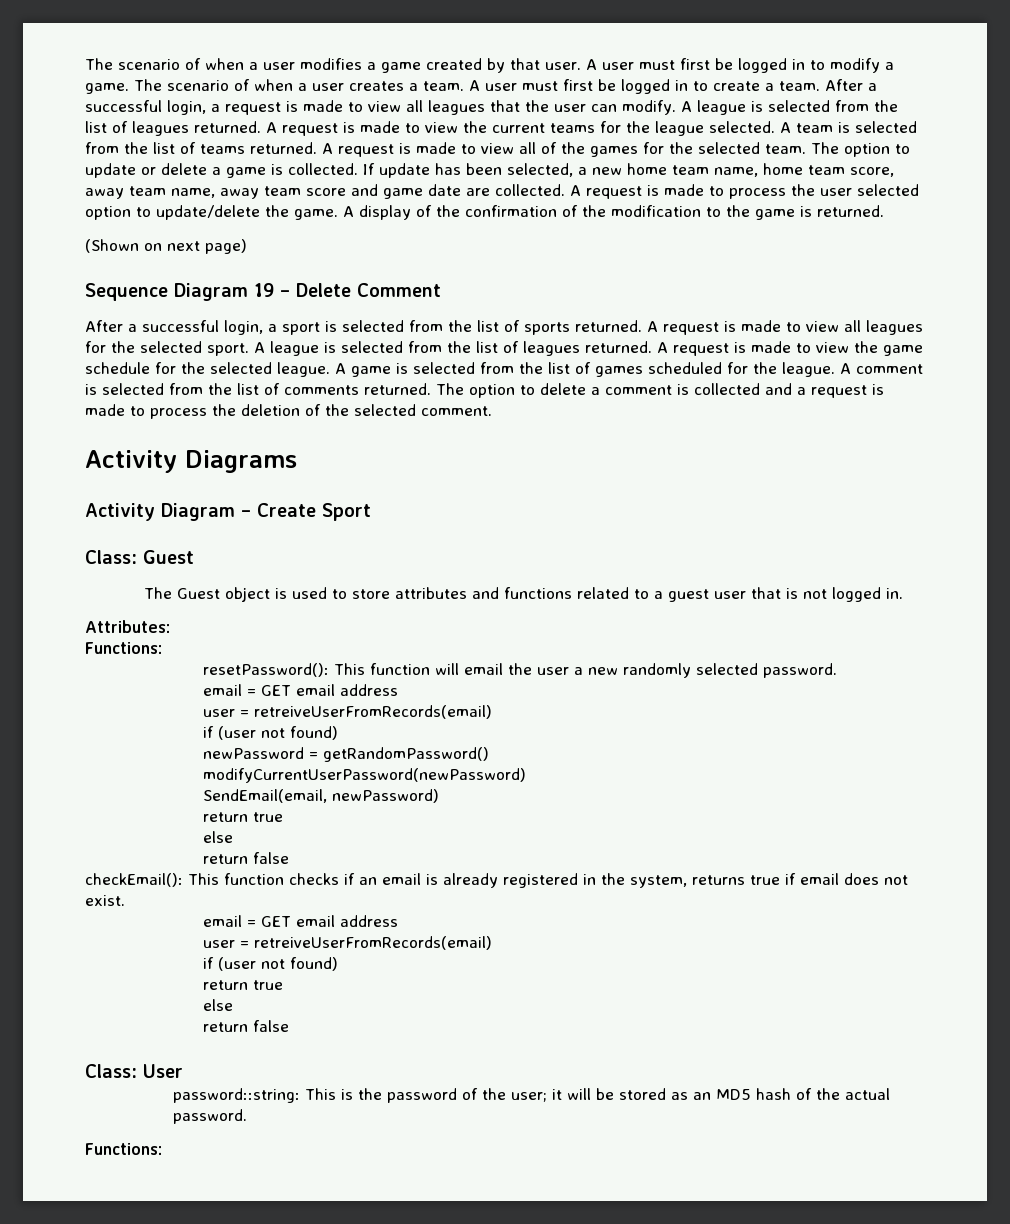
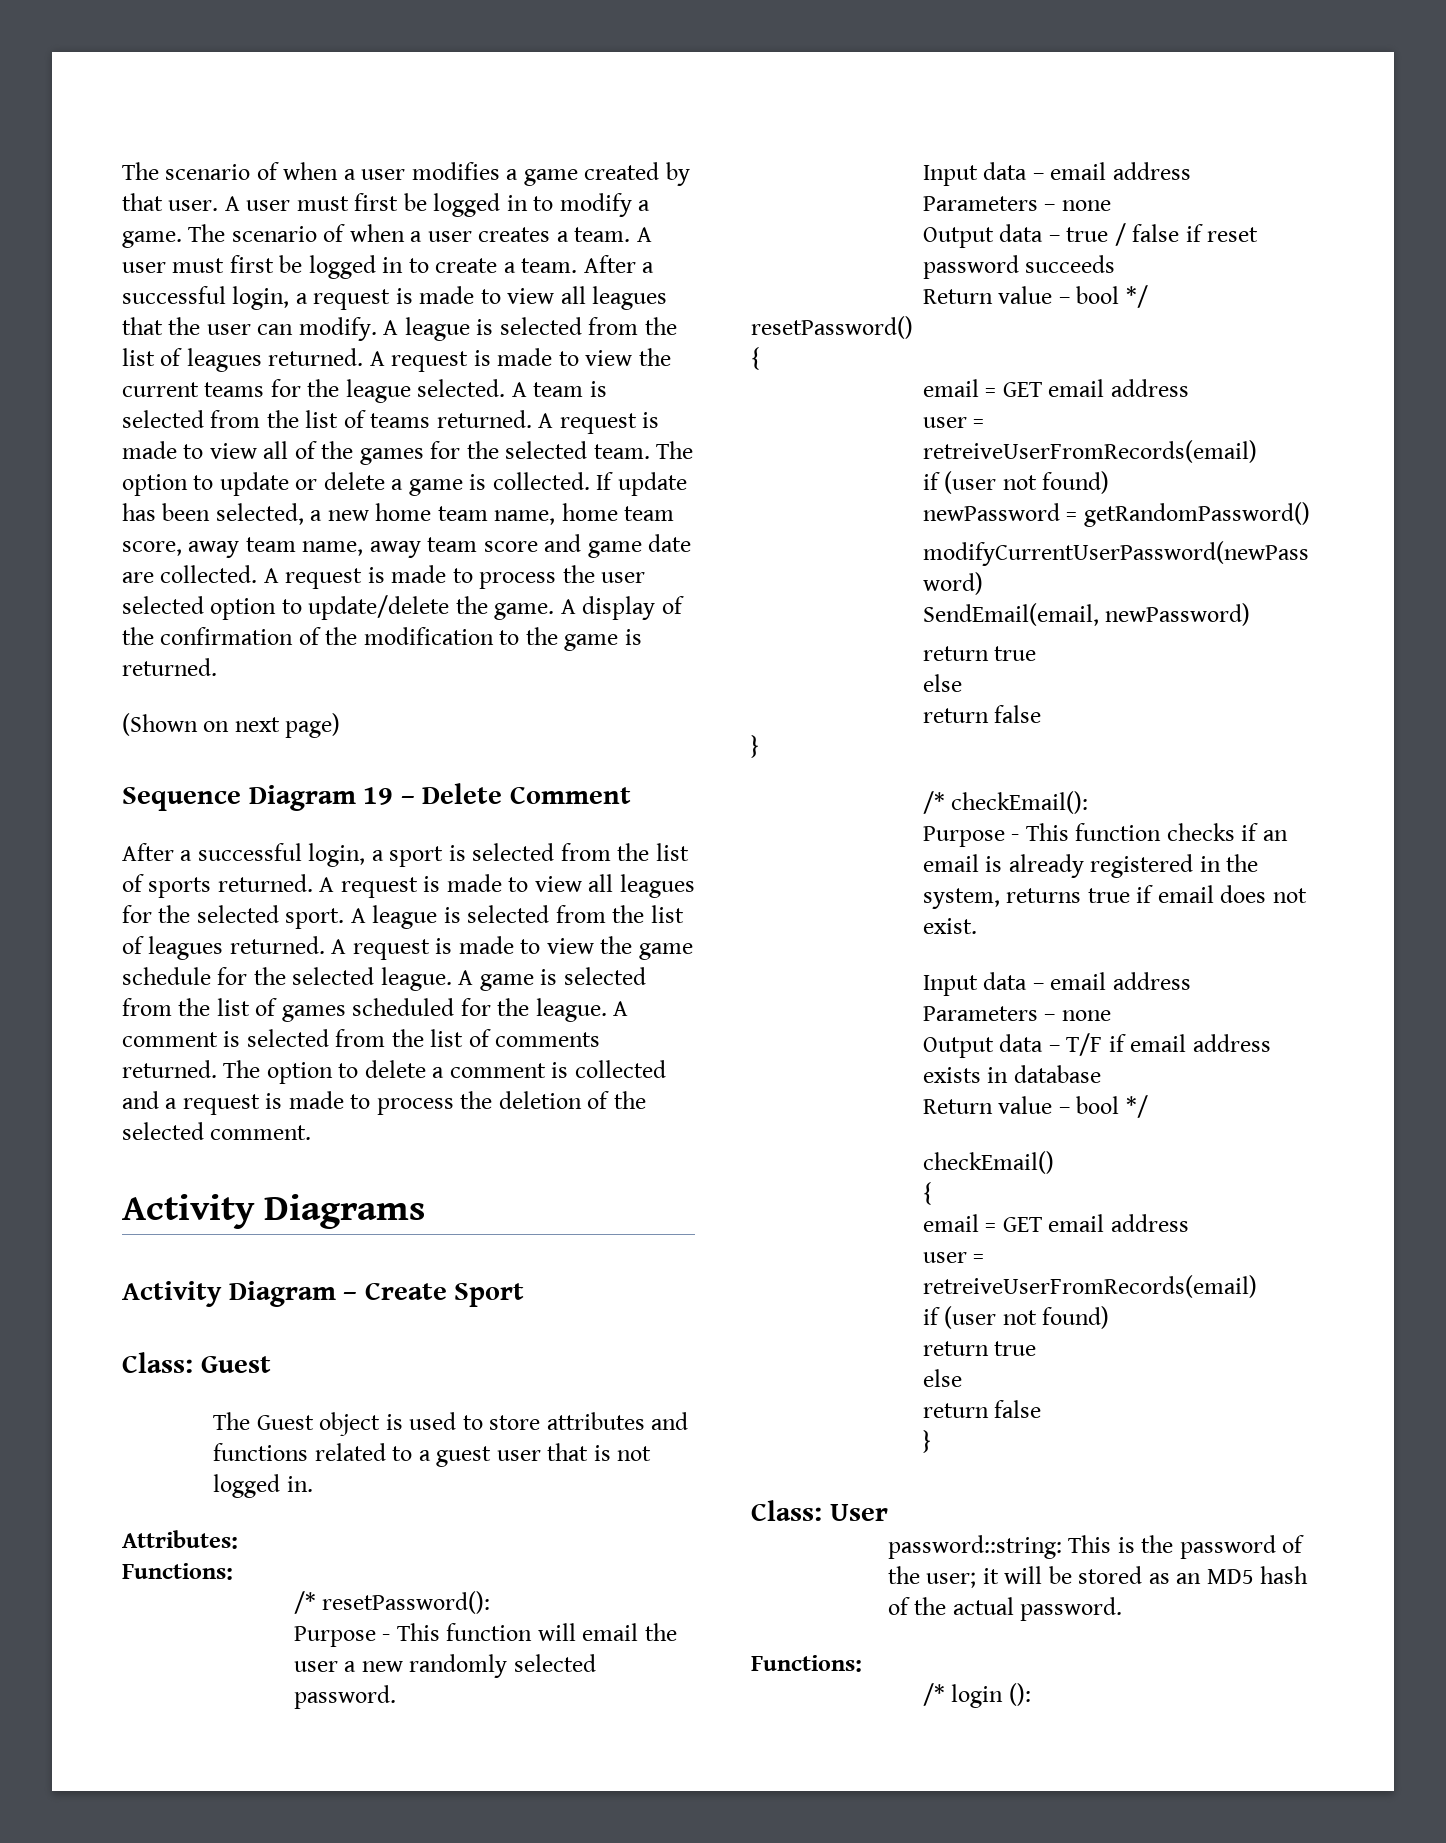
(162, 648) none -> [293,1591,316,1614] /*
(329, 670) none -> [293,1626,391,1647] // Purpose -
(837, 670) none -> [922,162,1191,186] [922,196,1111,211] [922,223,1259,248] [922,255,1116,279] [922,285,1148,308] [751,316,913,339] [751,347,759,370] // Input data – email address // Parameters – none // Output data – true / false if reset password succeeds // Return value – bool */ // resetPassword() // {
(289, 858) none -> [751,735,759,758] [922,791,945,814] } // /*
(183, 880) none -> [922,826,1020,847] // Purpose -
(125, 900) none -> [922,972,1191,996] [922,1006,1111,1021] [922,1033,1271,1058] [922,1065,1101,1083] [922,1095,1148,1118] [922,1151,1054,1174] [922,1182,931,1205] // Input data – email address // Parameters – none // Output data – T/F if email address exists in database // Return value – bool */ // checkEmail() // {
(289, 1026) none -> [922,1430,931,1453] // }
(162, 1149) none -> [922,1683,1031,1708] // /* login ():

